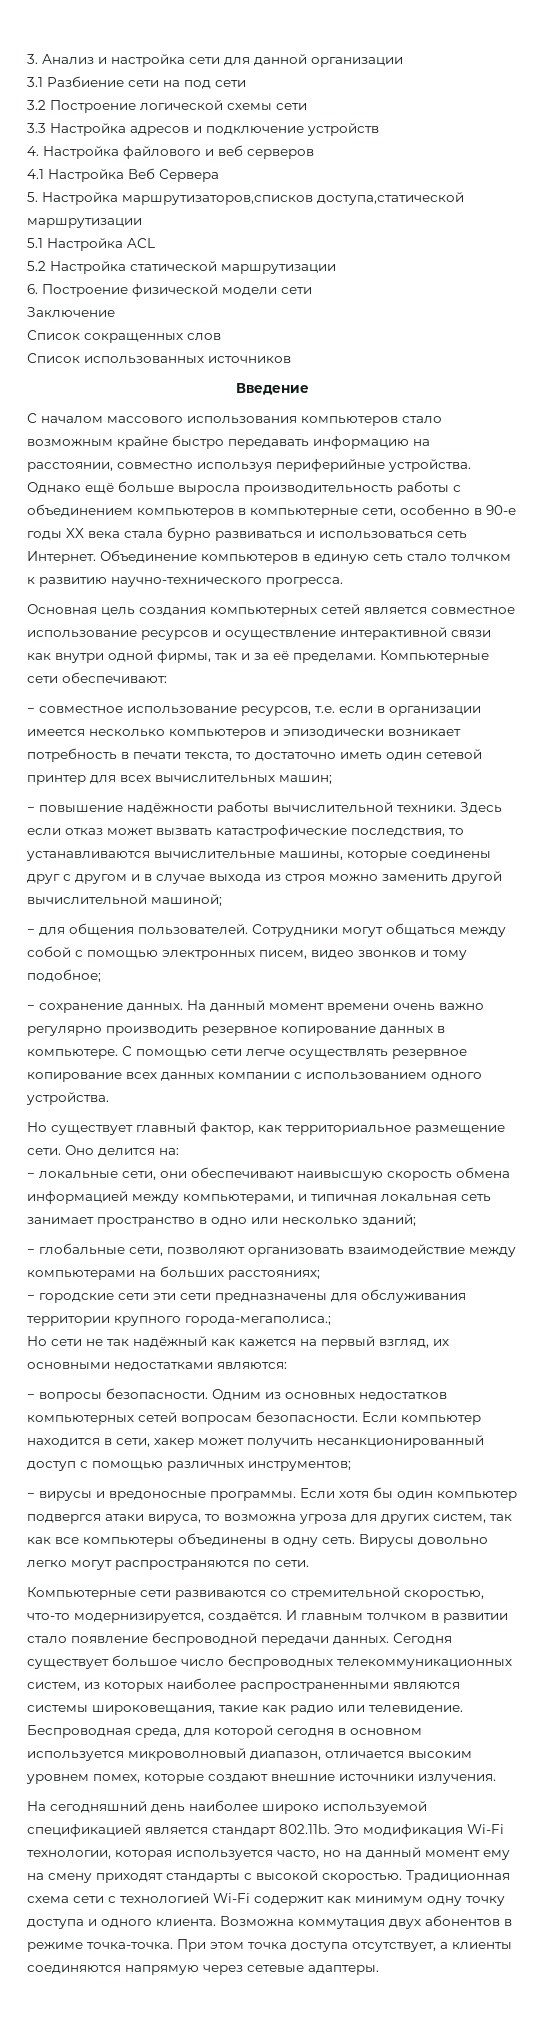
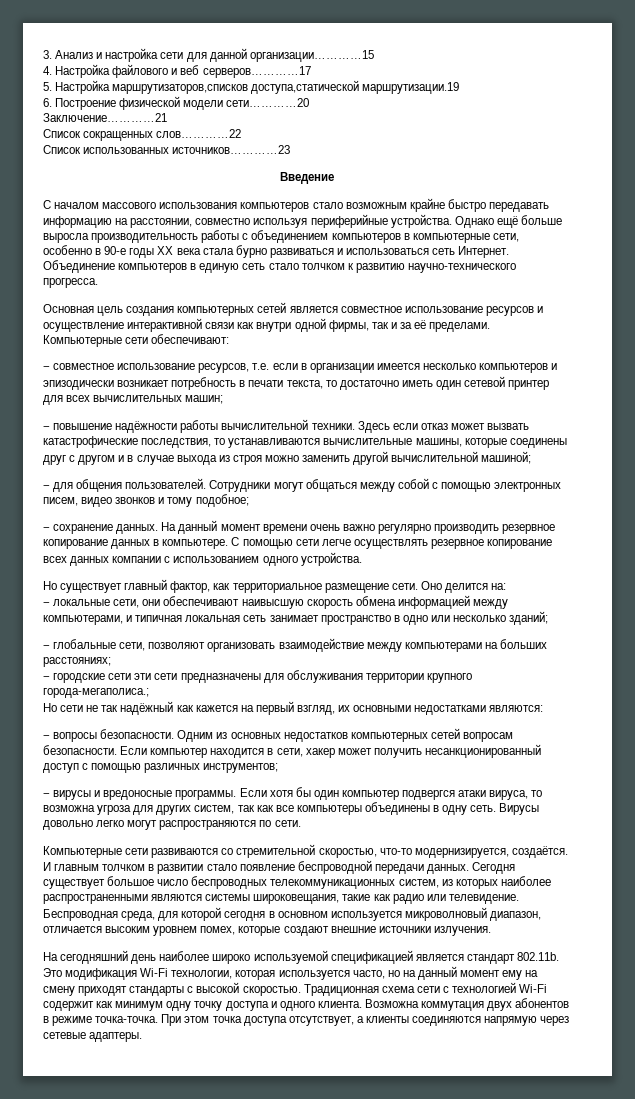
[311,57,403,67] [27,76,246,89] [27,100,307,113] [27,123,379,136] организации // 3.1 Разбиение сети на под сети // 3.2 Построение логической схемы сети // 3.3 Настройка адресов и подключение устройств -> [249,50,374,62] организации…………15
[247,149,314,159] [27,168,219,182] серверов // 4.1 Настройка Веб Сервера -> [202,66,311,78] серверов…………17
[27,218,142,228] [27,238,155,251] [27,261,336,274] маршрутизации // 5.1 Настройка ACL // 5.2 Настройка статической маршрутизации -> [362,82,460,94] маршрутизации.19
[281,287,312,294] [27,307,115,317] сети // Заключение -> [226,98,310,107] [43,113,167,122] сети…………20 // Заключение…………21
[187,333,221,340] слов -> [156,129,242,138] слов…………22
[208,356,291,363] источников -> [172,145,291,154] источников…………23

